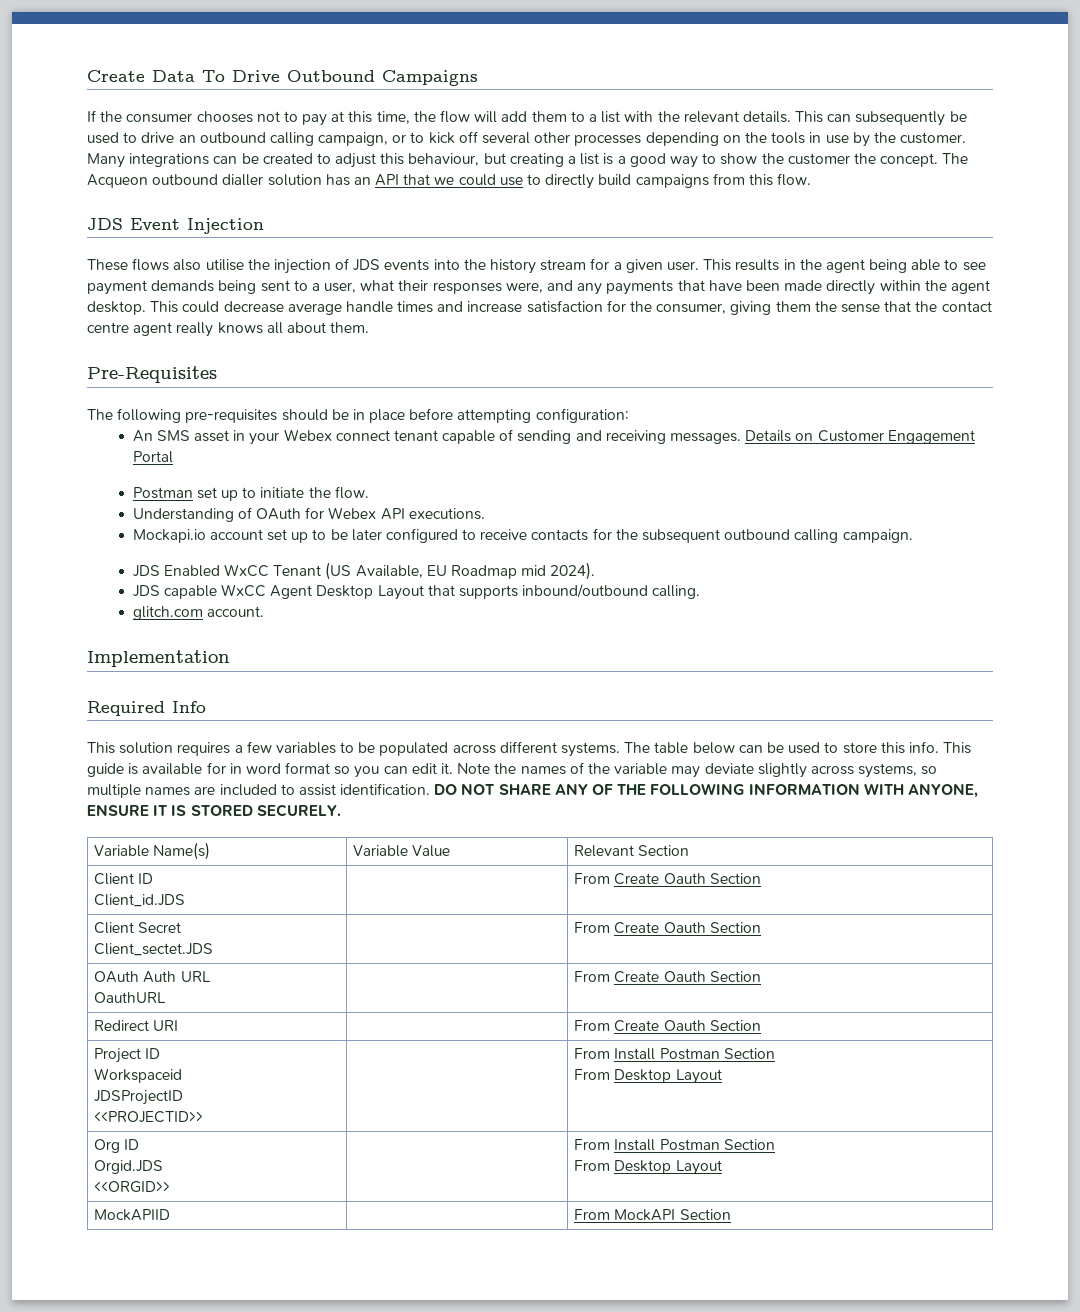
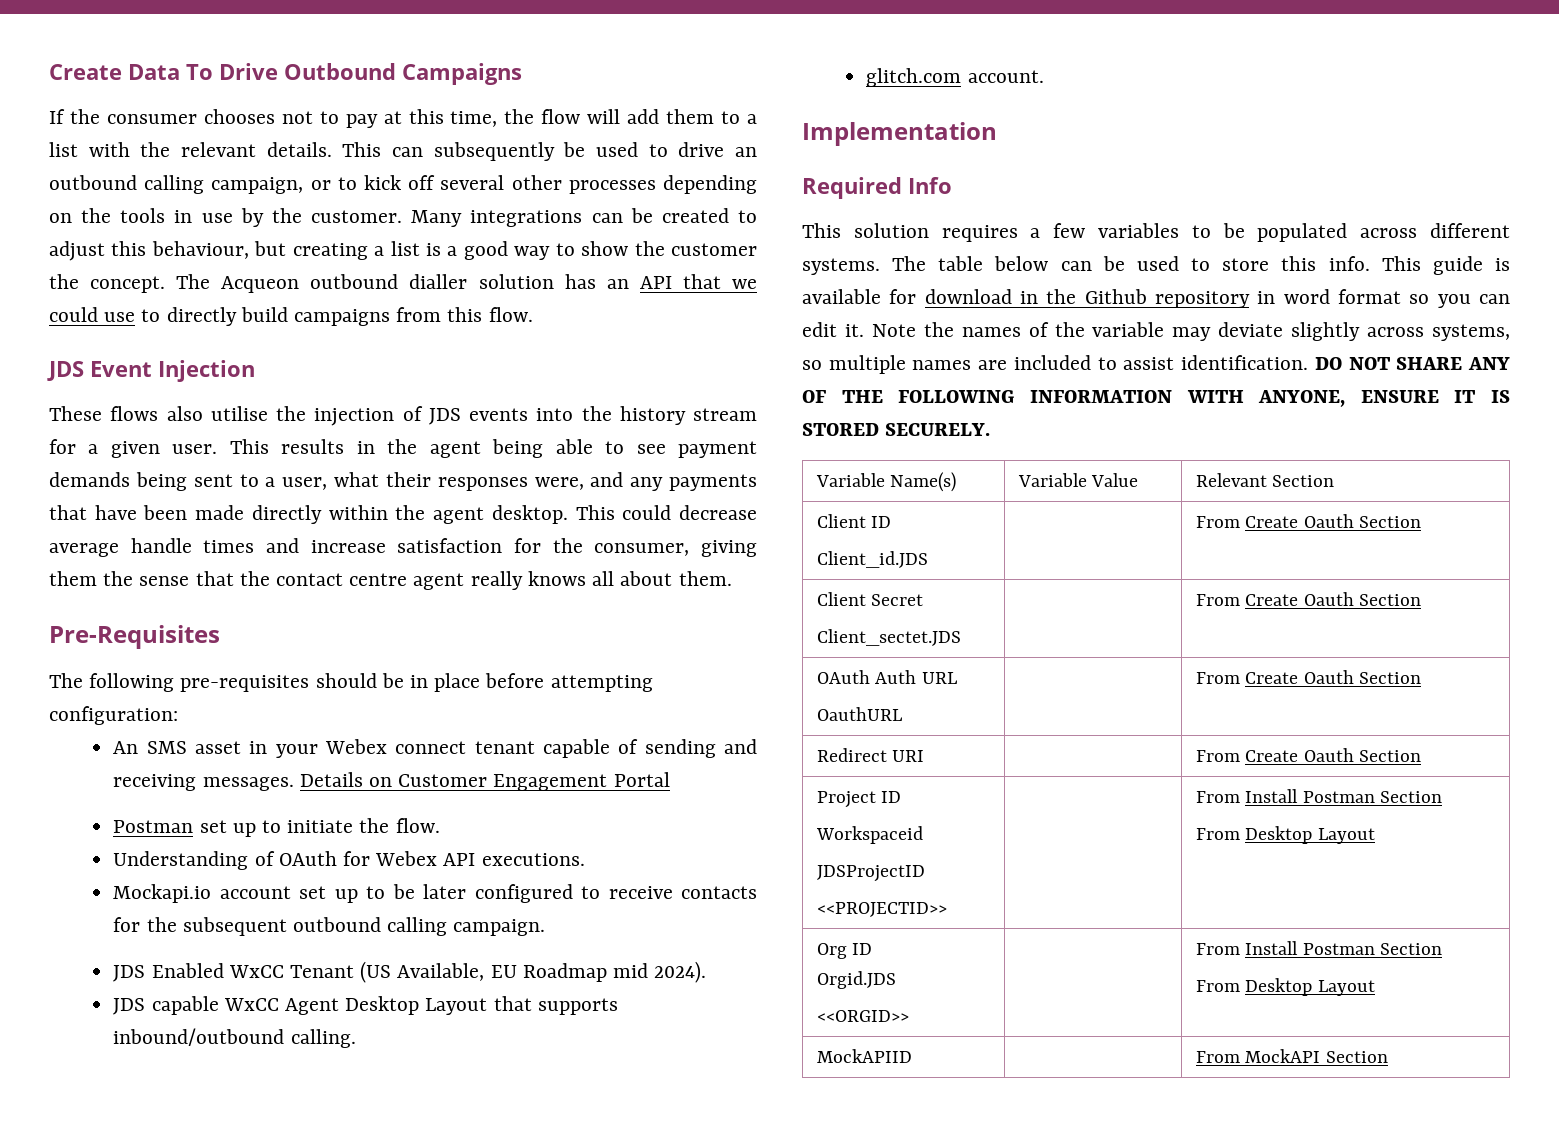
(226, 768) none -> [924,289,1250,308] download in the Github repository

